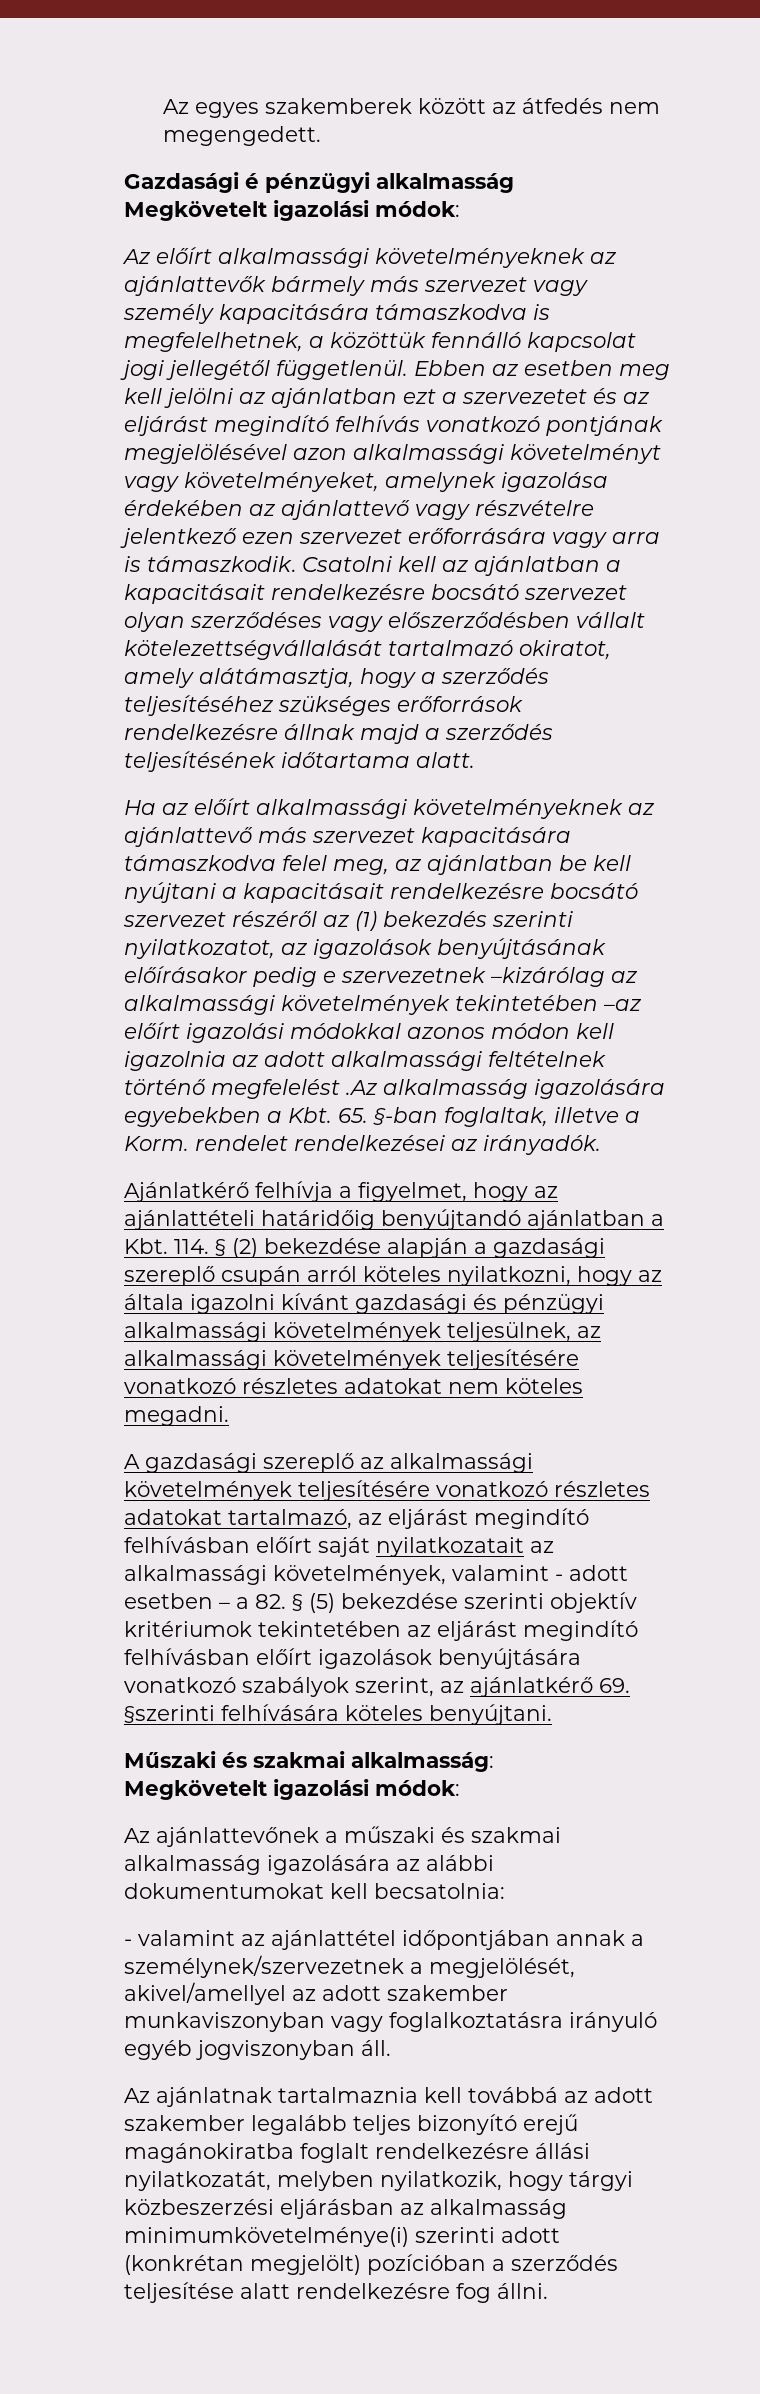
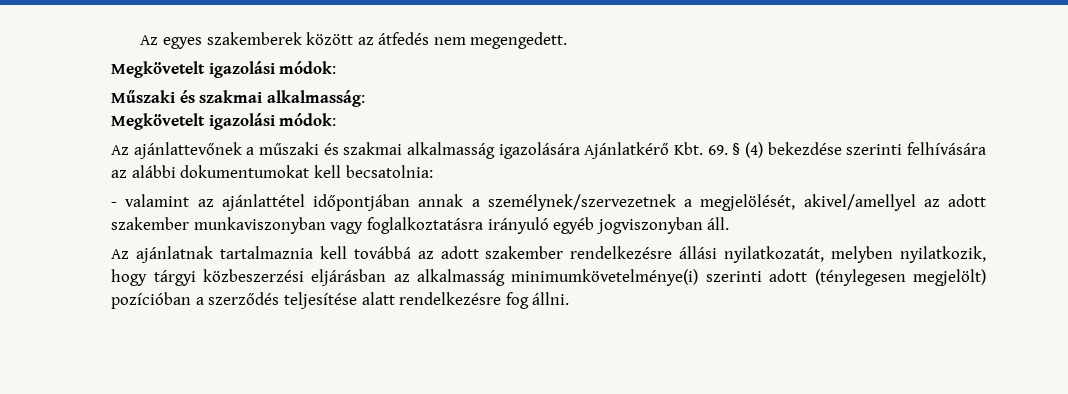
[124,172,515,193] [124,200,461,221] [122,247,618,268] [124,276,589,296] [123,304,551,324] [124,332,637,352] [120,360,671,380] [124,388,651,408] [124,415,664,436] [124,444,662,464] [124,472,609,492] [124,500,595,520] [120,528,661,548] [124,556,622,576] [124,584,628,604] [124,612,646,632] [124,640,612,660] [124,668,550,688] [124,695,524,716] [124,724,554,744] [124,751,476,772] [124,798,656,819] [124,827,572,847] [124,855,632,875] [124,882,639,903] [123,911,574,931] [124,938,607,959] [124,966,639,987] [124,995,643,1015] [124,1022,615,1043] [124,1051,607,1071] [124,1079,666,1099] [124,1107,641,1127] [124,1135,602,1155] [124,1181,559,1202] [124,1209,665,1230] [124,1238,606,1258] [124,1266,663,1286] [124,1293,605,1314] [124,1322,602,1342] [124,1349,580,1370] [124,1378,584,1394] [124,1406,230,1426] [124,1453,534,1473] [124,1480,651,1501] [124,1508,590,1529] [124,1536,555,1557] [124,1565,629,1585] [124,1592,638,1613] [124,1620,639,1641] [124,1648,582,1669] [124,1677,631,1697] [124,1704,553,1725] // Gazdasági é pénzügyi alkalmasság // Megkövetelt igazolási módok: // Az előírt alkalmassági követelményeknek az ajánlattevők bármely más szervezet vagy személy kapacitására támaszkodva is megfelelhetnek, a közöttük fennálló kapcsolat jogi jellegétől függetlenül. Ebben az esetben meg kell jelölni az ajánlatban ezt a szervezetet és az eljárást megindító felhívás vonatkozó pontjának megjelölésével azon alkalmassági követelményt vagy követelményeket, amelynek igazolása érdekében az ajánlattevő vagy részvételre jelentkező ezen szervezet erőforrására vagy arra is támaszkodik. Csatolni kell az ajánlatban a kapacitásait rendelkezésre bocsátó szervezet olyan szerződéses vagy előszerződésben vállalt kötelezettségvállalását tartalmazó okiratot, amely alátámasztja, hogy a szerződés teljesítéséhez szükséges erőforrások rendelkezésre állnak majd a szerződés teljesítésének időtartama alatt. // Ha az előírt alkalmassági követelményeknek az ajánlattevő más szervezet kapacitására támaszkodva felel meg, az ajánlatban be kell nyújtani a kapacitásait rendelkezésre bocsátó szervezet részéről az (1) bekezdés szerinti nyilatkozatot, az igazolások benyújtásának előírásakor pedig e szervezetnek –kizárólag az alkalmassági követelmények tekintetében –az előírt igazolási módokkal azonos módon kell igazolnia az adott alkalmassági feltételnek történő megfelelést .Az alkalmasság igazolására egyebekben a Kbt. 65. §-ban foglaltak, illetve a Korm. rendelet rendelkezései az irányadók. // Ajánlatkérő felhívja a figyelmet, hogy az ajánlattételi határidőig benyújtandó ajánlatban a Kbt. 114. § (2) bekezdése alapján a gazdasági szereplő csupán arról köteles nyilatkozni, hogy az általa igazolni kívánt gazdasági és pénzügyi alkalmassági követelmények teljesülnek, az alkalmassági követelmények teljesítésére vonatkozó részletes adatokat nem köteles megadni. // A gazdasági szereplő az alkalmassági követelmények teljesítésére vonatkozó részletes adatokat tartalmazó, az eljárást megindító felhívásban előírt saját nyilatkozatait az alkalmassági követelmények, valamint - adott esetben – a 82. § (5) bekezdése szerinti objektív kritériumok tekintetében az eljárást megindító felhívásban előírt igazolások benyújtására vonatkozó szabályok szerint, az ajánlatkérő 69. §szerinti felhívására köteles benyújtani. -> [111,61,337,78] // Megkövetelt igazolási módok:
(391, 1865) none -> [584,142,986,159] Ajánlatkérő Kbt. 69. § (4) bekezdése szerinti felhívására
[251,2114,579,2135] [124,2143,370,2163] legalább teljes bizonyító erejű magánokiratba foglalt -> (564, 252) none
[124,2255,245,2275] (konkrétan -> [814,269,906,286] (ténylegesen

